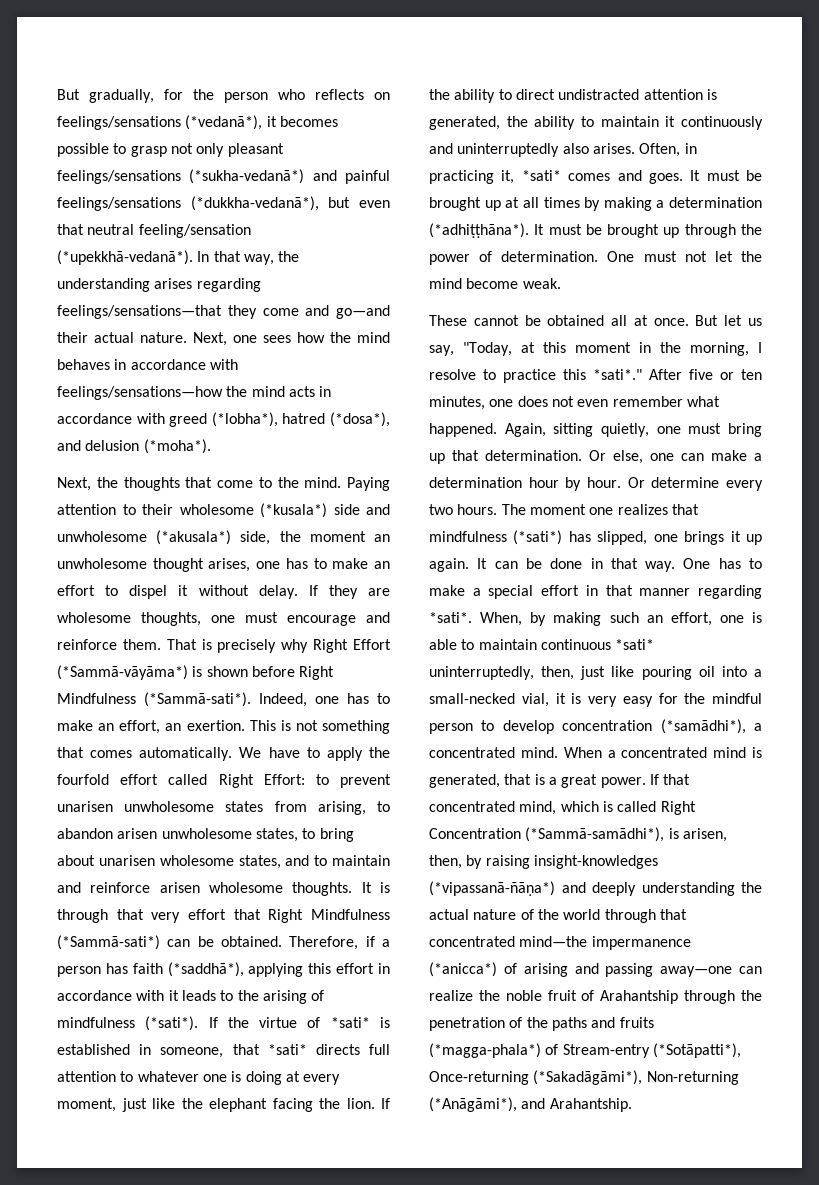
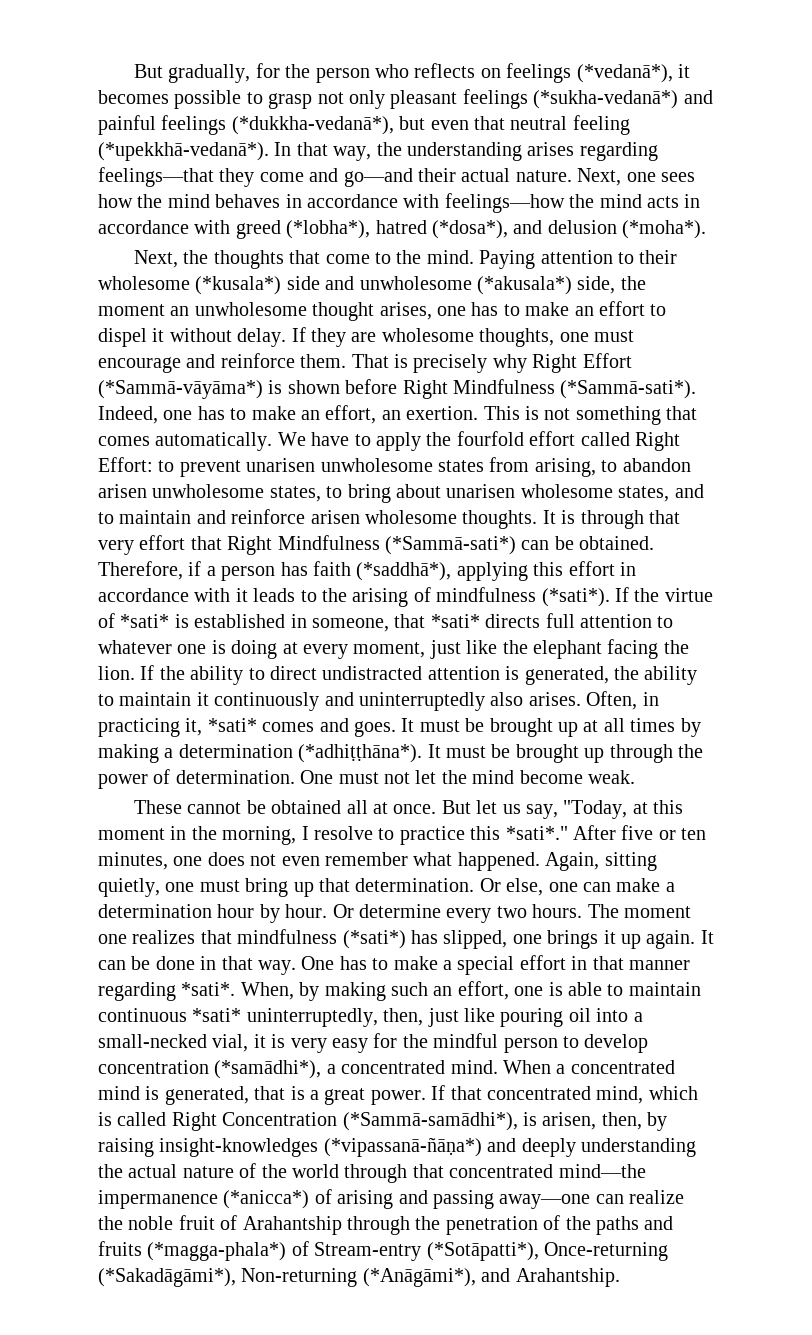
[57,116,181,130] feelings/sensations -> [506,63,572,83] feelings
[57,170,181,184] feelings/sensations -> [462,89,528,109] feelings
[57,197,181,211] feelings/sensations -> [161,115,227,135] feelings
[138,224,251,238] feeling/sensation -> [572,115,630,135] feeling
[57,305,222,319] feelings/sensations—that -> [98,167,214,187] feelings—that
[57,386,223,400] feelings/sensations—how -> [444,193,565,213] feelings—how

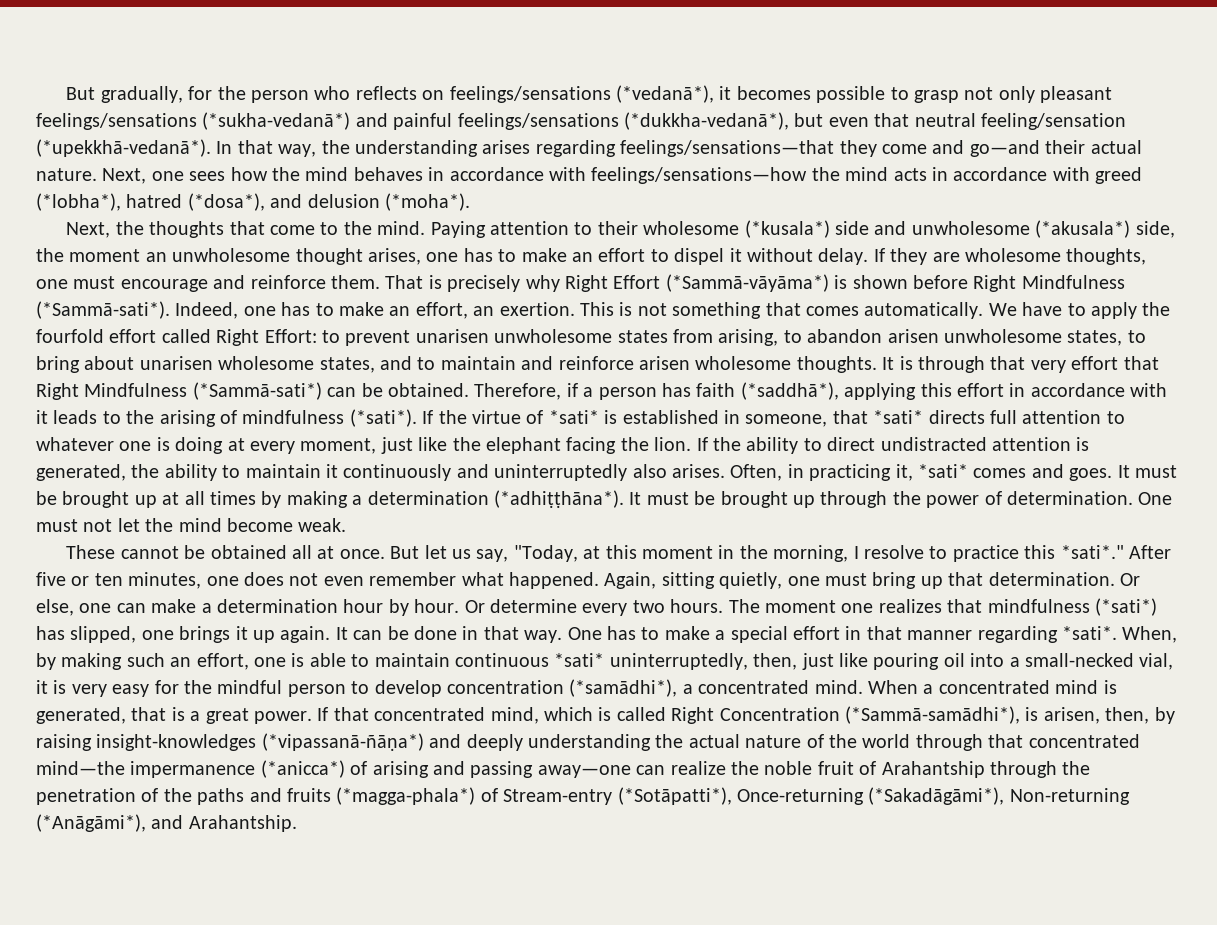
[506,63,572,83] feelings -> [449,86,611,103] feelings/sensations
[462,89,528,109] feelings -> [36,113,197,130] feelings/sensations
[161,115,227,135] feelings -> [457,113,619,130] feelings/sensations
[572,115,630,135] feeling -> [980,113,1126,130] feeling/sensation
[98,167,214,187] feelings—that -> [620,140,835,157] feelings/sensations—that
[444,193,565,213] feelings—how -> [591,167,808,184] feelings/sensations—how

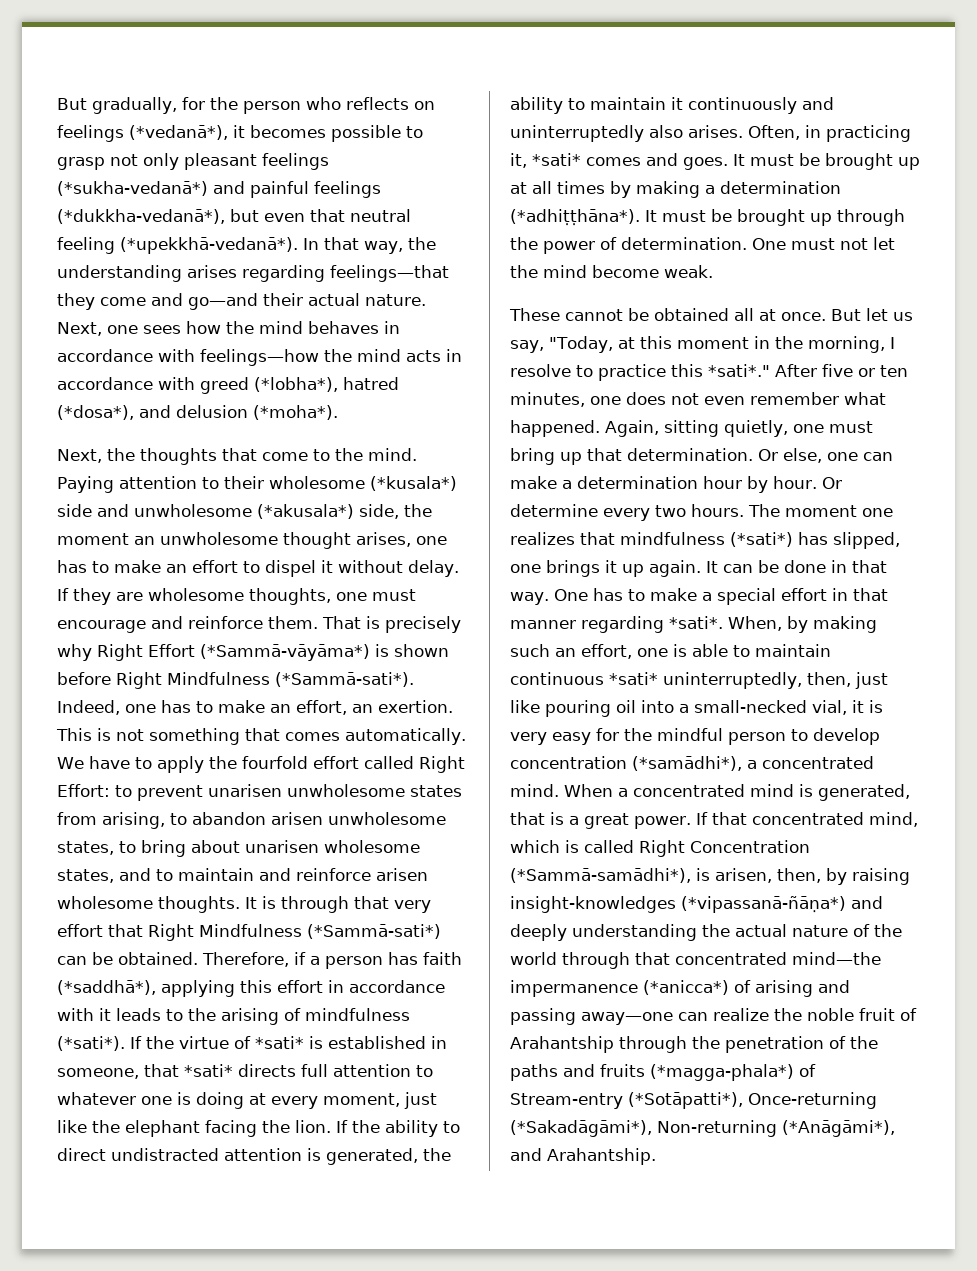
[449,86,611,103] feelings/sensations -> [57,125,124,142] feelings
[36,113,197,130] feelings/sensations -> [262,153,329,170] feelings
[457,113,619,130] feelings/sensations -> [314,181,381,198] feelings
[980,113,1126,130] feeling/sensation -> [57,237,115,254] feeling
[620,140,835,157] feelings/sensations—that -> [330,265,449,282] feelings—that
[591,167,808,184] feelings/sensations—how -> [200,349,319,366] feelings—how

